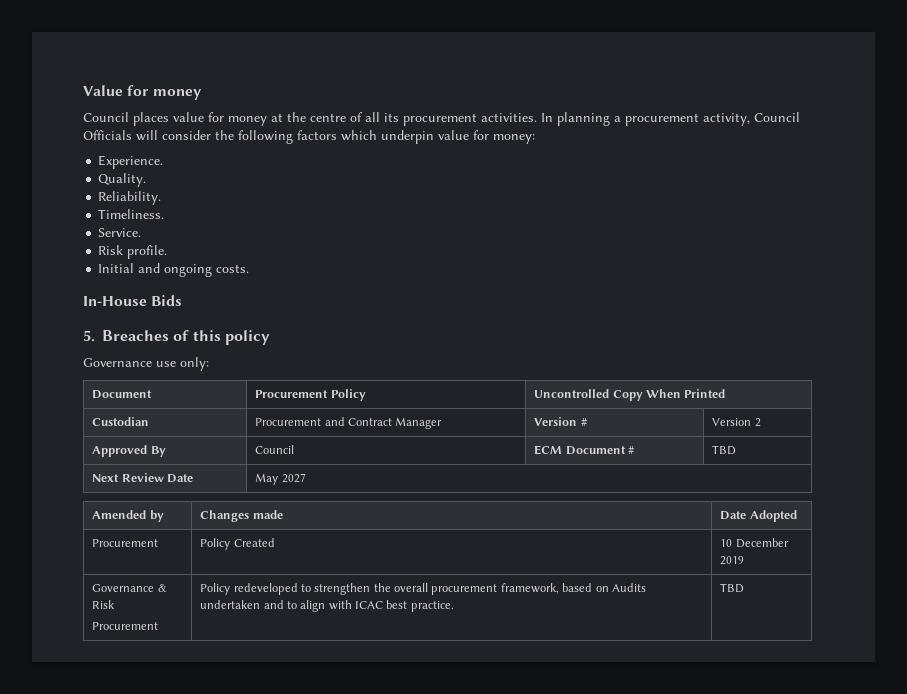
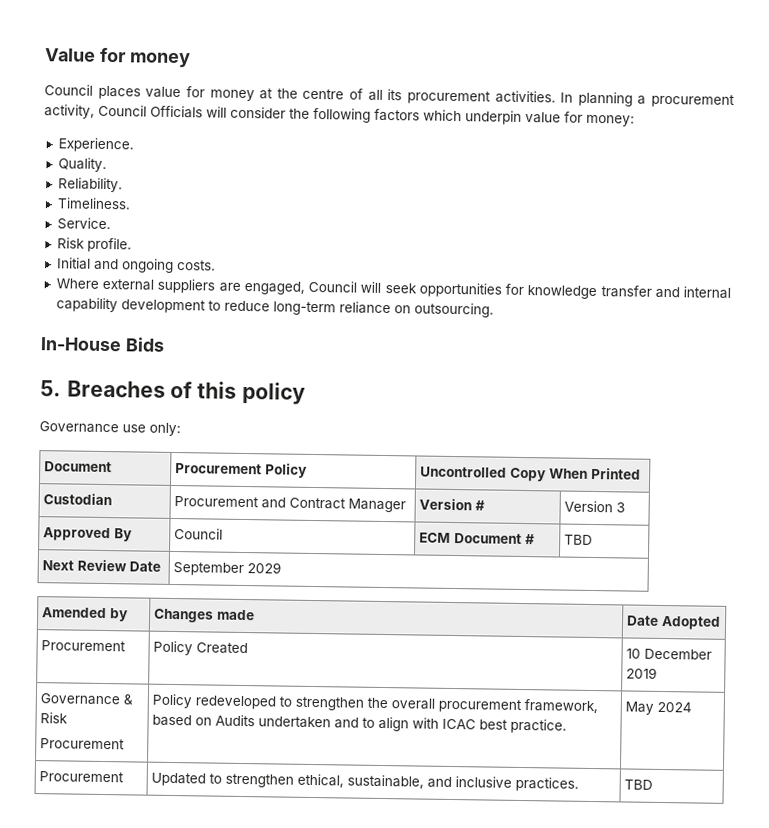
(250, 268) none -> [55,278,731,300] [55,297,494,318] // Where external suppliers are engaged, Council will seek opportunities for knowledge transfer and internal capability development to reduce long-term reliance on outsourcing.
[754,418,761,427] 2 -> [616,502,626,513] 3
[255,473,306,485] May 2027 -> [173,562,282,577] September 2029
(454, 606) none -> [625,701,693,715] [39,771,125,783] [151,772,580,792] | May 2024 // Procurement | Updated to strengthen ethical, sustainable, and inclusive practices.

